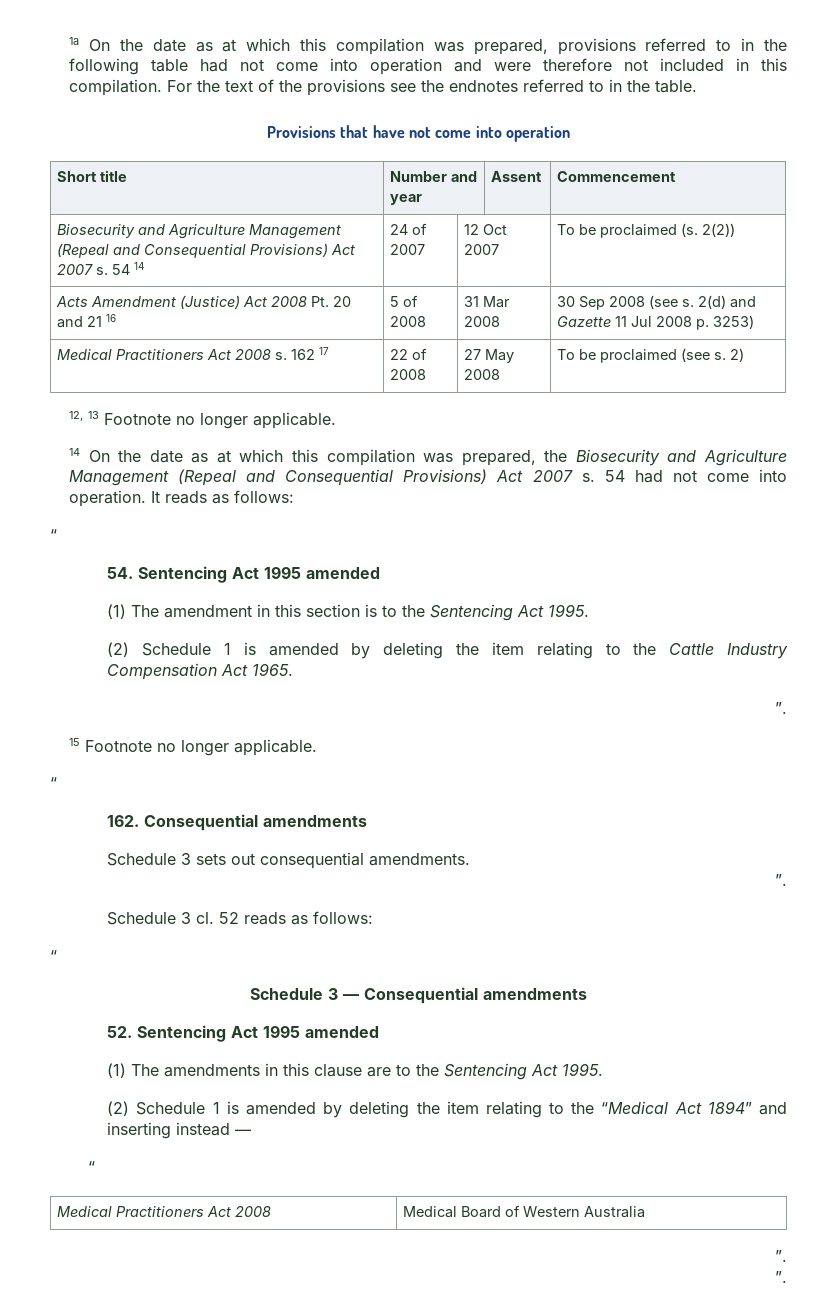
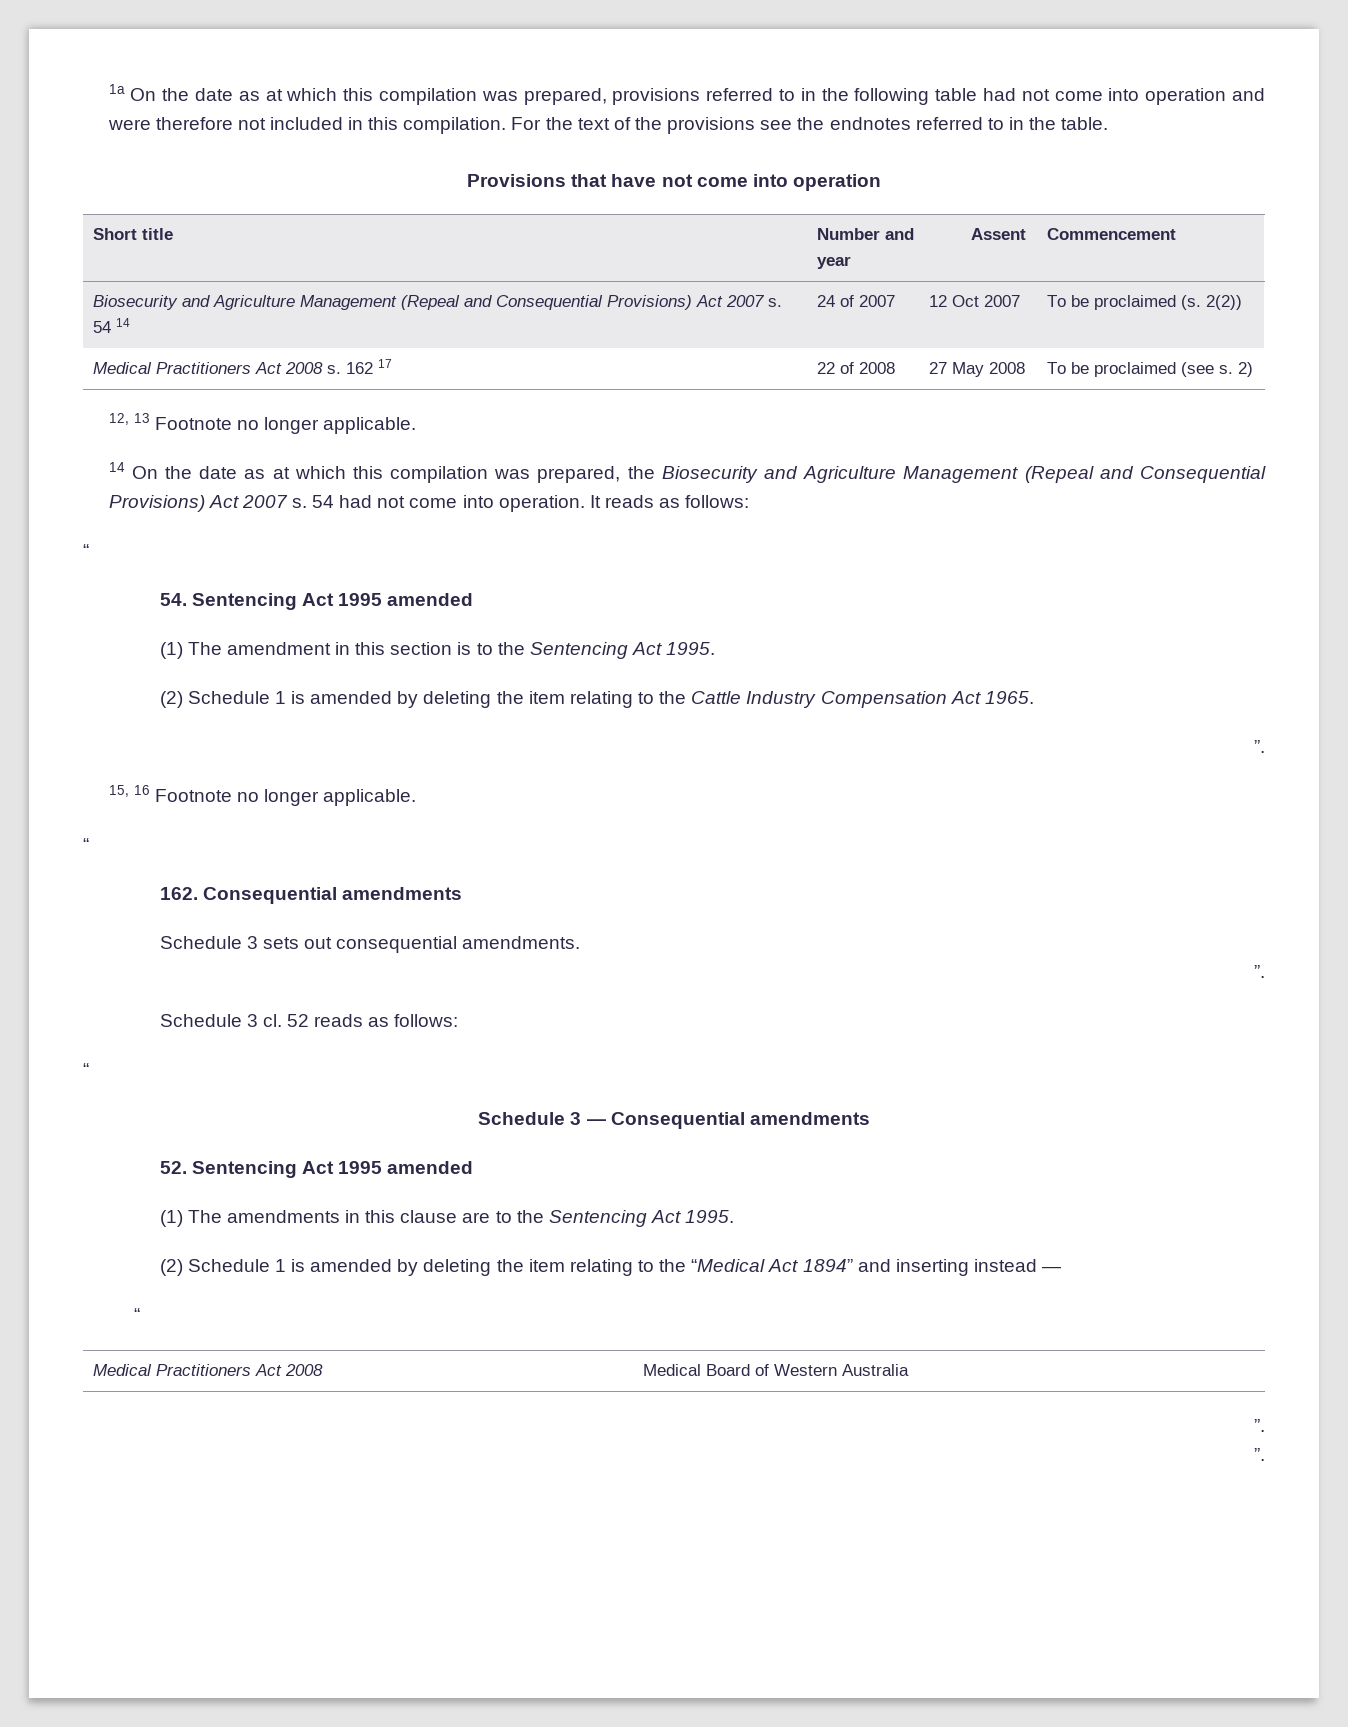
[55,295,351,309] [56,314,116,328] [389,295,418,307] [389,316,426,327] [463,296,510,308] [463,316,500,327] [556,295,756,310] [556,315,754,330] // Acts Amendment (Justice) Act 2008 Pt. 20 and 21 16 | 5 of 2008 | 31 Mar 2008 | 30 Sep 2008 (see s. 2(d) and Gazette 11 Jul 2008 p. 3253) -> (1242, 302) none
[69,738,81,746] 15 -> [108,785,150,797] 15, 16

